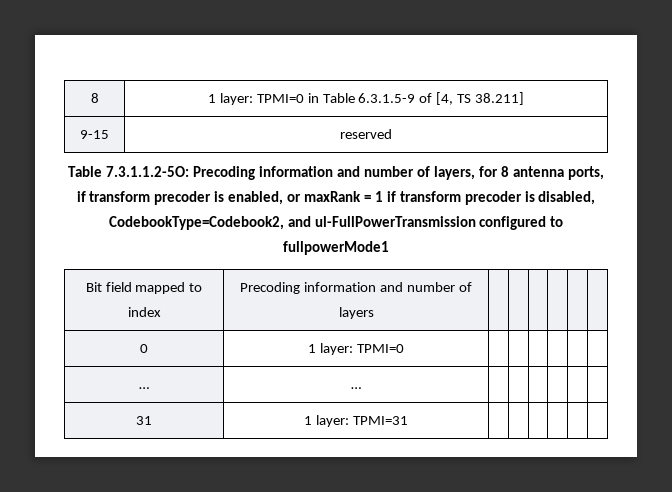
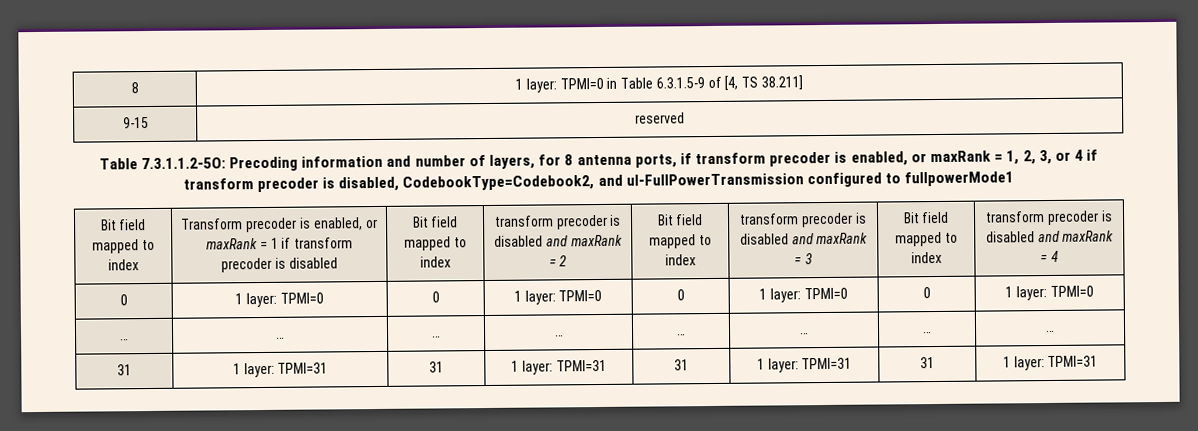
[374,191,383,202] 1 -> [1006,149,1084,165] 1, 2, 3, or 4
[240,282,472,294] [338,307,374,319] [140,344,148,353] [308,343,404,355] [139,387,149,389] [351,387,361,389] [136,416,152,425] [304,415,408,427] Precoding information and number of layers | | | | | | // 0 | 1 layer: TPMI=0 | | | | | | // … | … | | | | | | // 31 | 1 layer: TPMI=31 | | | | | | -> [181,217,378,233] [205,237,354,250] [221,257,338,273] [412,216,459,228] [404,236,467,251] [420,256,451,268] [493,214,622,230] [494,234,623,247] [548,255,568,267] [656,214,704,226] [649,234,712,249] [665,254,696,266] [739,212,867,228] [739,232,869,245] [794,253,813,265] [902,211,950,224] [895,231,958,247] [911,251,942,264] [985,210,1113,226] [985,230,1115,243] [1040,250,1059,263] [119,294,128,306] [235,292,324,308] [431,291,440,303] [513,289,603,305] [676,289,685,301] [759,287,848,303] [922,287,931,299] [1005,285,1094,301] [120,338,129,341] [276,336,285,339] [432,335,441,338] [554,334,564,337] [677,333,686,336] [800,332,809,335] [923,331,932,334] [1046,329,1055,333] [117,364,132,376] [232,362,329,378] [429,361,444,373] [511,359,607,375] [674,359,689,371] [756,357,853,373] [920,357,935,369] [1002,355,1099,371] Transform precoder is enabled, or maxRank = 1 if transform precoder is disabled | Bit field mapped to index | transform precoder is disabled and maxRank = 2 | Bit field mapped to index | transform precoder is disabled and maxRank = 3 | Bit field mapped to index | transform precoder is disabled and maxRank = 4 // 0 | 1 layer: TPMI=0 | 0 | 1 layer: TPMI=0 | 0 | 1 layer: TPMI=0 | 0 | 1 layer: TPMI=0 // … | … | … | … | … | … | … | … // 31 | 1 layer: TPMI=31 | 31 | 1 layer: TPMI=31 | 31 | 1 layer: TPMI=31 | 31 | 1 layer: TPMI=31

